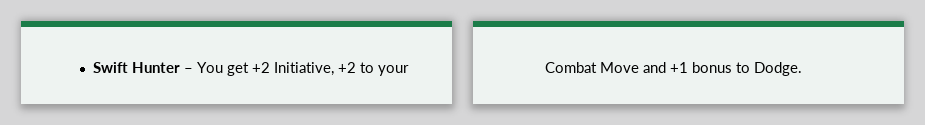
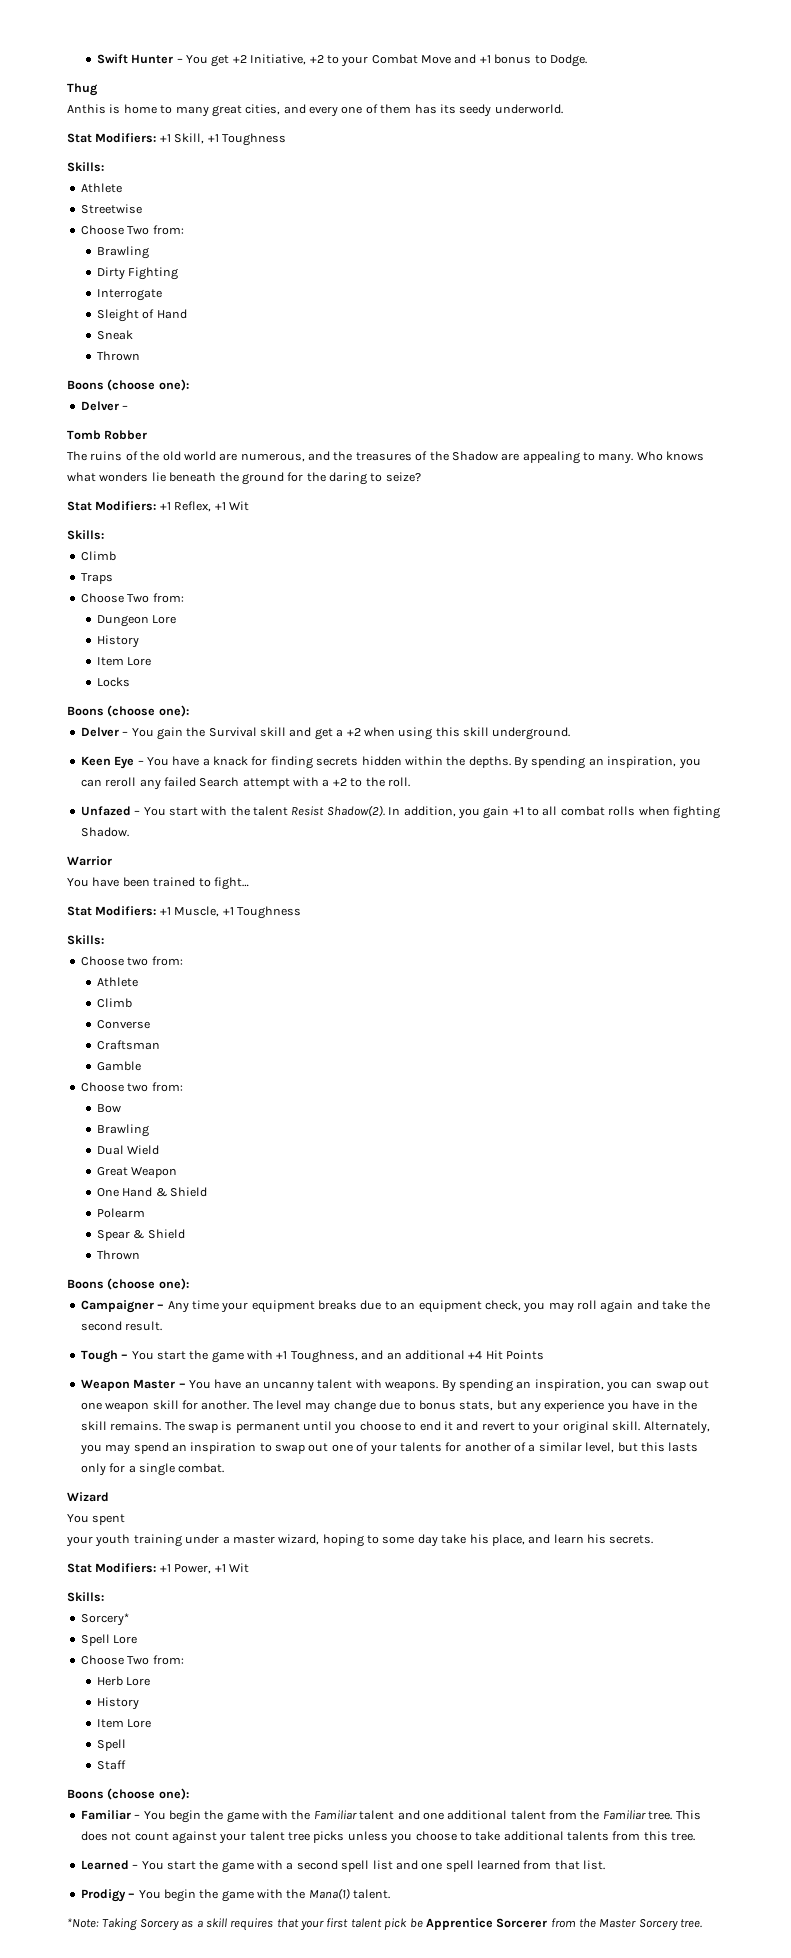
(803, 69) none -> [67,83,98,96] [67,104,563,117] [67,133,286,146] [67,162,104,172] [80,183,122,193] [80,204,142,214] [80,225,184,235] [96,246,149,259] [96,267,179,280] [96,289,162,301] [96,309,187,322] [96,330,133,340] [96,351,140,361] [67,379,189,391] [80,401,129,411] [67,430,148,440] [67,451,705,464] [67,472,421,485] [67,501,249,512] [67,530,104,540] [80,551,116,561] [80,573,113,584] [80,593,184,603] [96,615,177,627] [96,635,139,648] [96,657,152,666] [96,677,130,687] [67,705,189,717] [80,727,571,740] [80,756,701,769] [80,777,410,790] [80,805,720,819] [80,827,129,837] [67,856,112,866] [67,877,249,890] [67,906,301,919] [67,935,104,945] [80,956,183,966] [96,977,138,987] [96,998,132,1008] [96,1020,150,1029] [96,1040,160,1050] [96,1061,141,1071] [80,1082,183,1092] [96,1104,121,1113] [96,1124,149,1137] [96,1145,160,1155] [96,1167,178,1178] [96,1187,208,1197] [96,1208,145,1218] [96,1229,185,1241] [96,1250,140,1260] [67,1278,189,1290] [80,1300,710,1313] [80,1321,163,1331] [80,1350,544,1363] [80,1379,710,1392] [80,1400,697,1413] [80,1421,710,1434] [79,1442,699,1455] [80,1463,225,1476] [67,1492,109,1502] [67,1514,126,1525] [66,1534,654,1547] [67,1563,249,1574] [67,1592,104,1602] [80,1613,129,1626] [80,1634,138,1646] [80,1655,184,1665] [96,1676,151,1686] [96,1697,139,1710] [96,1719,152,1728] [96,1739,126,1751] [96,1760,126,1770] [67,1788,189,1800] [80,1810,701,1823] [80,1831,696,1844] [80,1860,606,1873] [80,1888,391,1902] [67,1918,703,1931] // Thug // Anthis is home to many great cities, and every one of them has its seedy underworld. // Stat Modifiers: +1 Skill, +1 Toughness // Skills: // Athlete // Streetwise // Choose Two from: // Brawling // Dirty Fighting // Interrogate // Sleight of Hand // Sneak // Thrown // Boons (choose one): // Delver – // Tomb Robber // The ruins of the old world are numerous, and the treasures of the Shadow are appealing to many. Who knows what wonders lie beneath the ground for the daring to seize? // Stat Modifiers: +1 Reflex, +1 Wit // Skills: // Climb // Traps // Choose Two from: // Dungeon Lore // History // Item Lore // Locks // Boons (choose one): // Delver – You gain the Survival skill and get a +2 when using this skill underground. // Keen Eye – You have a knack for finding secrets hidden within the depths. By spending an inspiration, you can reroll any failed Search attempt with a +2 to the roll. // Unfazed – You start with the talent Resist Shadow(2). In addition, you gain +1 to all combat rolls when fighting Shadow. // Warrior // You have been trained to fight… // Stat Modifiers: +1 Muscle, +1 Toughness // Skills: // Choose two from: // Athlete // Climb // Converse // Craftsman // Gamble // Choose two from: // Bow // Brawling // Dual Wield // Great Weapon // One Hand & Shield // Polearm // Spear & Shield // Thrown // Boons (choose one): // Campaigner – Any time your equipment breaks due to an equipment check, you may roll again and take the second result. // Tough – You start the game with +1 Toughness, and an additional +4 Hit Points // Weapon Master – You have an uncanny talent with weapons. By spending an inspiration, you can swap out one weapon skill for another. The level may change due to bonus stats, but any experience you have in the skill remains. The swap is permanent until you choose to end it and revert to your original skill. Alternately, you may spend an inspiration to swap out one of your talents for another of a similar level, but this lasts only for a single combat. // Wizard // You spent // your youth training under a master wizard, hoping to some day take his place, and learn his secrets. // Stat Modifiers: +1 Power, +1 Wit // Skills: // Sorcery* // Spell Lore // Choose Two from: // Herb Lore // History // Item Lore // Spell // Staff // Boons (choose one): // Familiar – You begin the game with the Familiar talent and one additional talent from the Familiar tree. This does not count against your talent tree picks unless you choose to take additional talents from this tree. // Learned – You start the game with a second spell list and one spell learned from that list. // Prodigy – You begin the game with the Mana(1) talent. // *Note: Taking Sorcery as a skill requires that your first talent pick be Apprentice Sorcerer from the Master Sorcery tree.

